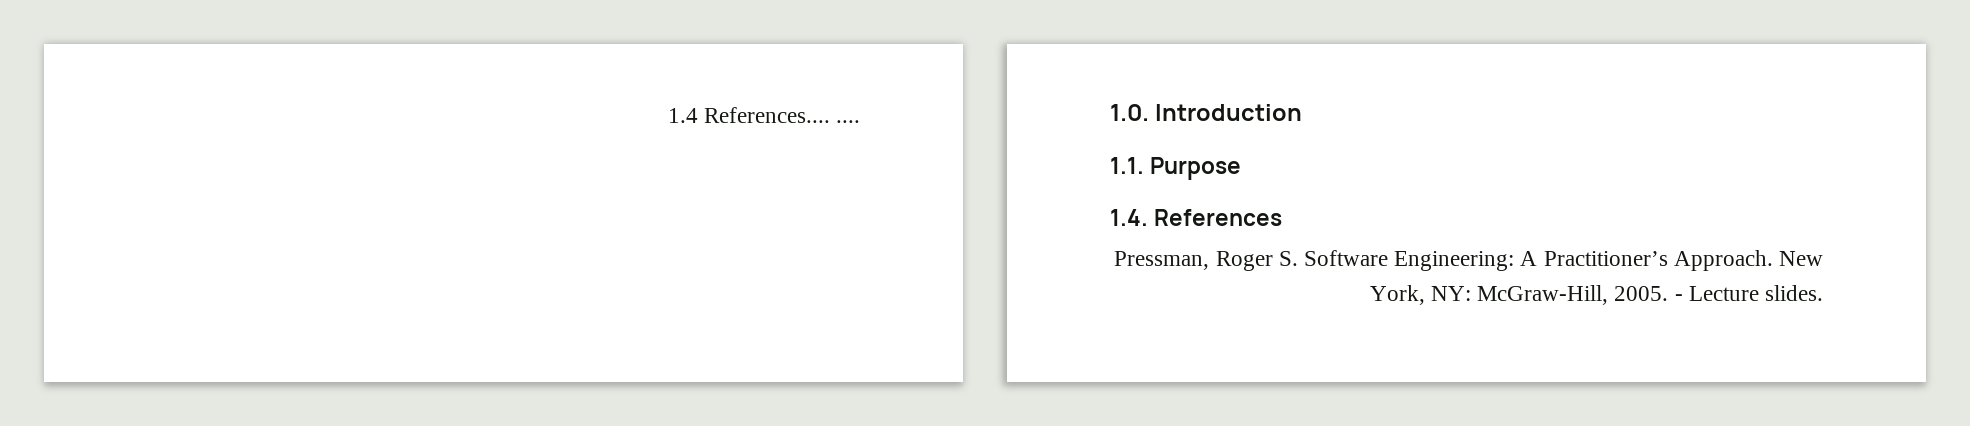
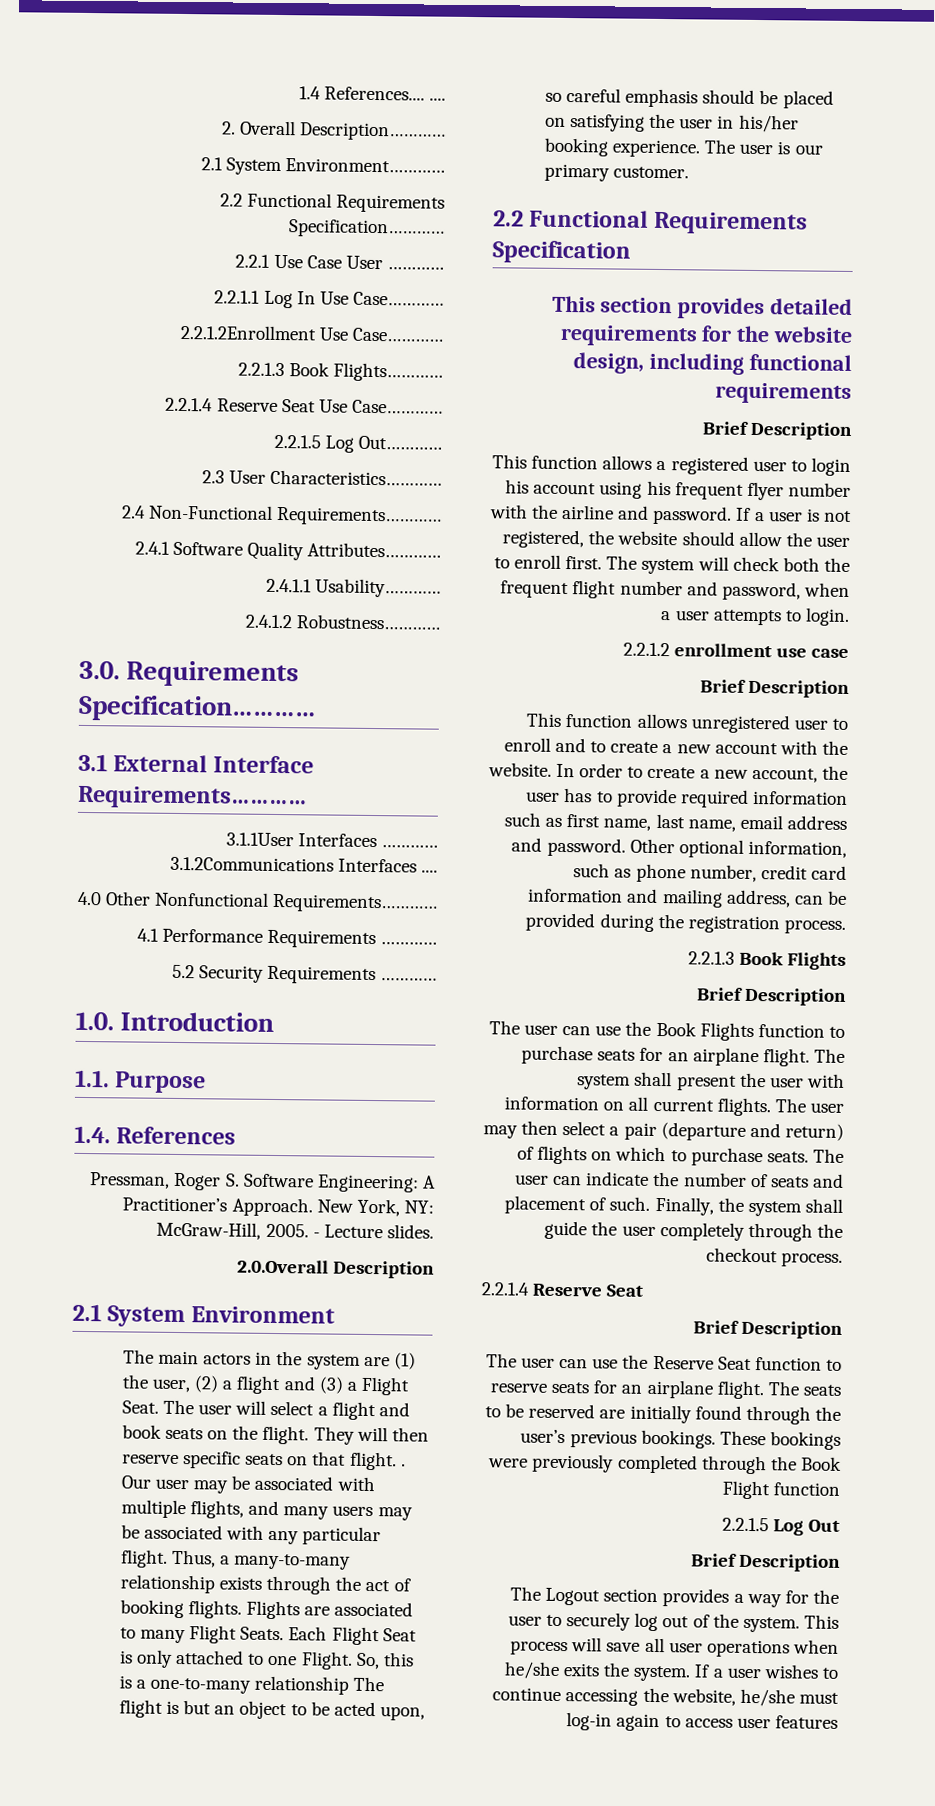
(860, 121) none -> [221,120,446,141] [200,157,445,176] [219,192,445,213] [288,219,445,238] [235,254,444,270] [214,290,444,309] [179,324,444,342] [237,362,443,382] [165,397,443,414] [273,434,442,453] [201,469,442,486] [121,504,442,526] [134,541,441,561] [265,578,441,598] [244,614,441,630] [79,660,300,688] [78,694,317,723] [78,753,314,774] [77,785,308,810] [225,832,438,848] [169,856,438,873] [76,891,438,913] [136,928,437,949] [171,964,437,985] // 2. Overall Description………… // 2.1 System Environment………… // 2.2 Functional Requirements Specification………… // 2.2.1 Use Case User ………… // 2.2.1.1 Log In Use Case………… // 2.2.1.2Enrollment Use Case………… // 2.2.1.3 Book Flights………… // 2.2.1.4 Reserve Seat Use Case………… // 2.2.1.5 Log Out………… // 2.3 User Characteristics………… // 2.4 Non-Functional Requirements………… // 2.4.1 Software Quality Attributes………… // 2.4.1.1 Usability………… // 2.4.1.2 Robustness………… // 3.0. Requirements Specification………… // 3.1 External Interface Requirements………… // 3.1.1User Interfaces ………… 3.1.2Communications Interfaces .... // 4.0 Other Nonfunctional Requirements………… // 4.1 Performance Requirements ………… // 5.2 Security Requirements …………
(1823, 293) none -> [236,1259,435,1279] [72,1303,335,1328] [122,1349,416,1370] [121,1374,411,1396] [121,1399,410,1421] [121,1424,429,1445] [121,1451,406,1471] [120,1475,375,1494] [120,1499,413,1521] [120,1524,382,1546] [120,1549,352,1570] [119,1574,411,1595] [119,1599,414,1620] [119,1625,417,1646] [119,1649,414,1670] [118,1675,385,1695] [118,1699,426,1721] [544,87,834,109] [544,113,799,133] [543,137,823,158] [543,163,690,182] [493,209,808,235] [492,240,631,264] [551,295,853,320] [559,324,853,347] [573,352,852,375] [715,382,852,404] [701,421,853,440] [492,454,851,476] [505,479,851,501] [489,504,852,525] [502,529,850,549] [493,554,850,575] [500,580,850,601] [660,607,850,626] [622,642,849,658] [699,679,850,698] [526,712,848,734] [503,737,848,755] [487,762,848,783] [526,788,848,808] [504,812,847,832] [511,837,847,858] [573,863,847,883] [528,888,847,908] [525,912,846,934] [687,951,846,970] [695,987,847,1006] [488,1020,845,1042] [521,1045,845,1067] [577,1071,845,1091] [504,1096,844,1117] [483,1120,844,1141] [517,1145,844,1167] [515,1171,844,1188] [504,1195,843,1217] [544,1220,843,1242] [705,1247,843,1267] [481,1282,645,1297] [692,1320,843,1339] [485,1353,842,1371] [490,1379,841,1400] [485,1403,841,1425] [520,1429,841,1450] [488,1453,842,1475] [721,1480,840,1500] [721,1517,840,1536] [690,1553,841,1572] [510,1586,839,1608] [507,1612,839,1633] [510,1637,839,1658] [503,1661,839,1682] [492,1687,839,1707] [566,1712,838,1732] // 2.0.Overall Description // 2.1 System Environment // The main actors in the system are (1) the user, (2) a flight and (3) a Flight Seat. The user will select a flight and book seats on the flight. They will then reserve specific seats on that flight. . Our user may be associated with multiple flights, and many users may be associated with any particular flight. Thus, a many-to-many relationship exists through the act of booking flights. Flights are associated to many Flight Seats. Each Flight Seat is only attached to one Flight. So, this is a one-to-many relationship The flight is but an object to be acted upon, so careful emphasis should be placed on satisfying the user in his/her booking experience. The user is our primary customer. // 2.2 Functional Requirements Specification // This section provides detailed requirements for the website design, including functional requirements // Brief Description // This function allows a registered user to login his account using his frequent flyer number with the airline and password. If a user is not registered, the website should allow the user to enroll first. The system will check both the frequent flight number and password, when a user attempts to login. // 2.2.1.2 enrollment use case // Brief Description // This function allows unregistered user to enroll and to create a new account with the website. In order to create a new account, the user has to provide required information such as first name, last name, email address and password. Other optional information, such as phone number, credit card information and mailing address, can be provided during the registration process. // 2.2.1.3 Book Flights // Brief Description // The user can use the Book Flights function to purchase seats for an airplane flight. The system shall present the user with information on all current flights. The user may then select a pair (departure and return) of flights on which to purchase seats. The user can indicate the number of seats and placement of such. Finally, the system shall guide the user completely through the checkout process. // 2.2.1.4 Reserve Seat // Brief Description // The user can use the Reserve Seat function to reserve seats for an airplane flight. The seats to be reserved are initially found through the user’s previous bookings. These bookings were previously completed through the Book Flight function // 2.2.1.5 Log Out // Brief Description // The Logout section provides a way for the user to securely log out of the system. This process will save all user operations when he/she exits the system. If a user wishes to continue accessing the website, he/she must log-in again to access user features

